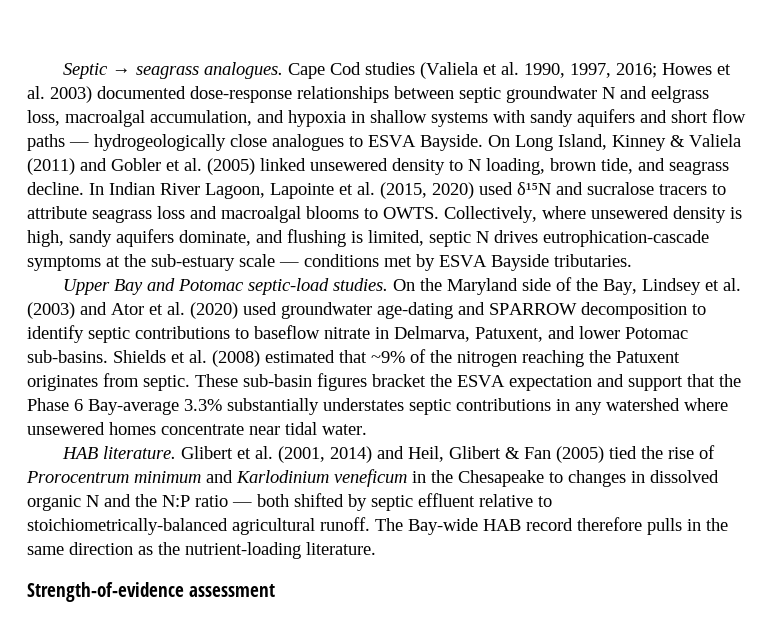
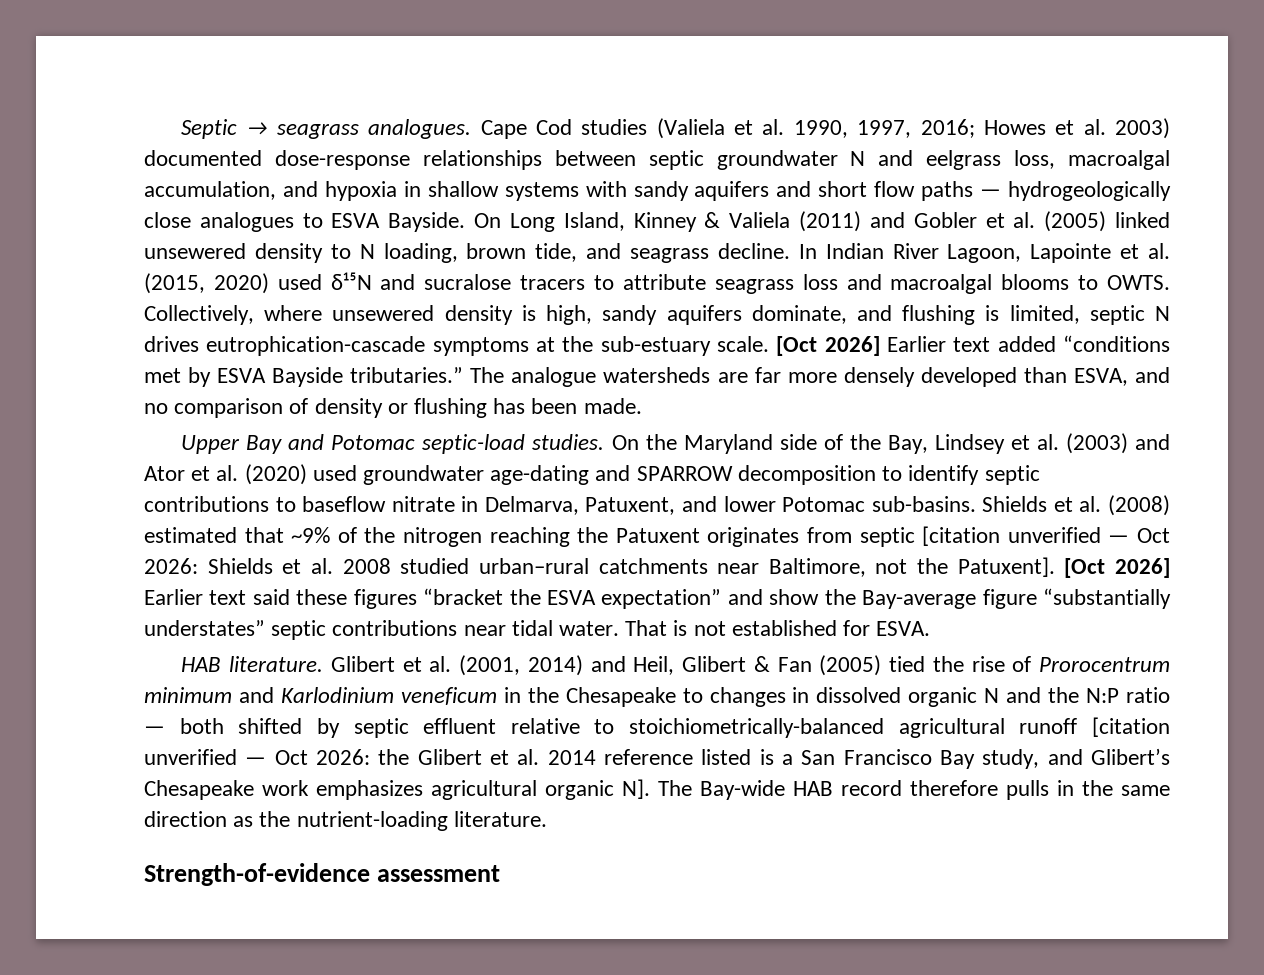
[239,254,632,271] scale — conditions met by ESVA Bayside tributaries. -> [716,335,1170,356] [144,367,1170,387] [144,398,642,418] scale. [Oct 2026] Earlier text added “conditions met by ESVA Bayside tributaries.” The analogue watersheds are far more densely developed than ESVA, and no comparison of density or flushing has been made.
[143,373,741,391] [27,398,728,415] [27,422,367,435] septic. These sub-basin figures bracket the ESVA expectation and support that the Phase 6 Bay-average 3.3% substantially understates septic contributions in any watershed where unsewered homes concentrate near tidal water. -> [859,526,1171,547] [144,557,1170,578] [144,588,1171,609] [144,620,931,640] septic [citation unverified — Oct 2026: Shields et al. 2008 studied urban–rural catchments near Baltimore, not the Patuxent]. [Oct 2026] Earlier text said these figures “bracket the ESVA expectation” and show the Bay-average figure “substantially understates” septic contributions near tidal water. That is not established for ESVA.
[320,517,370,531] runoff. -> [1019,717,1170,737] [144,748,1171,769] [144,779,650,800] runoff [citation unverified — Oct 2026: the Glibert et al. 2014 reference listed is a San Francisco Bay study, and Glibert’s Chesapeake work emphasizes agricultural organic N].

